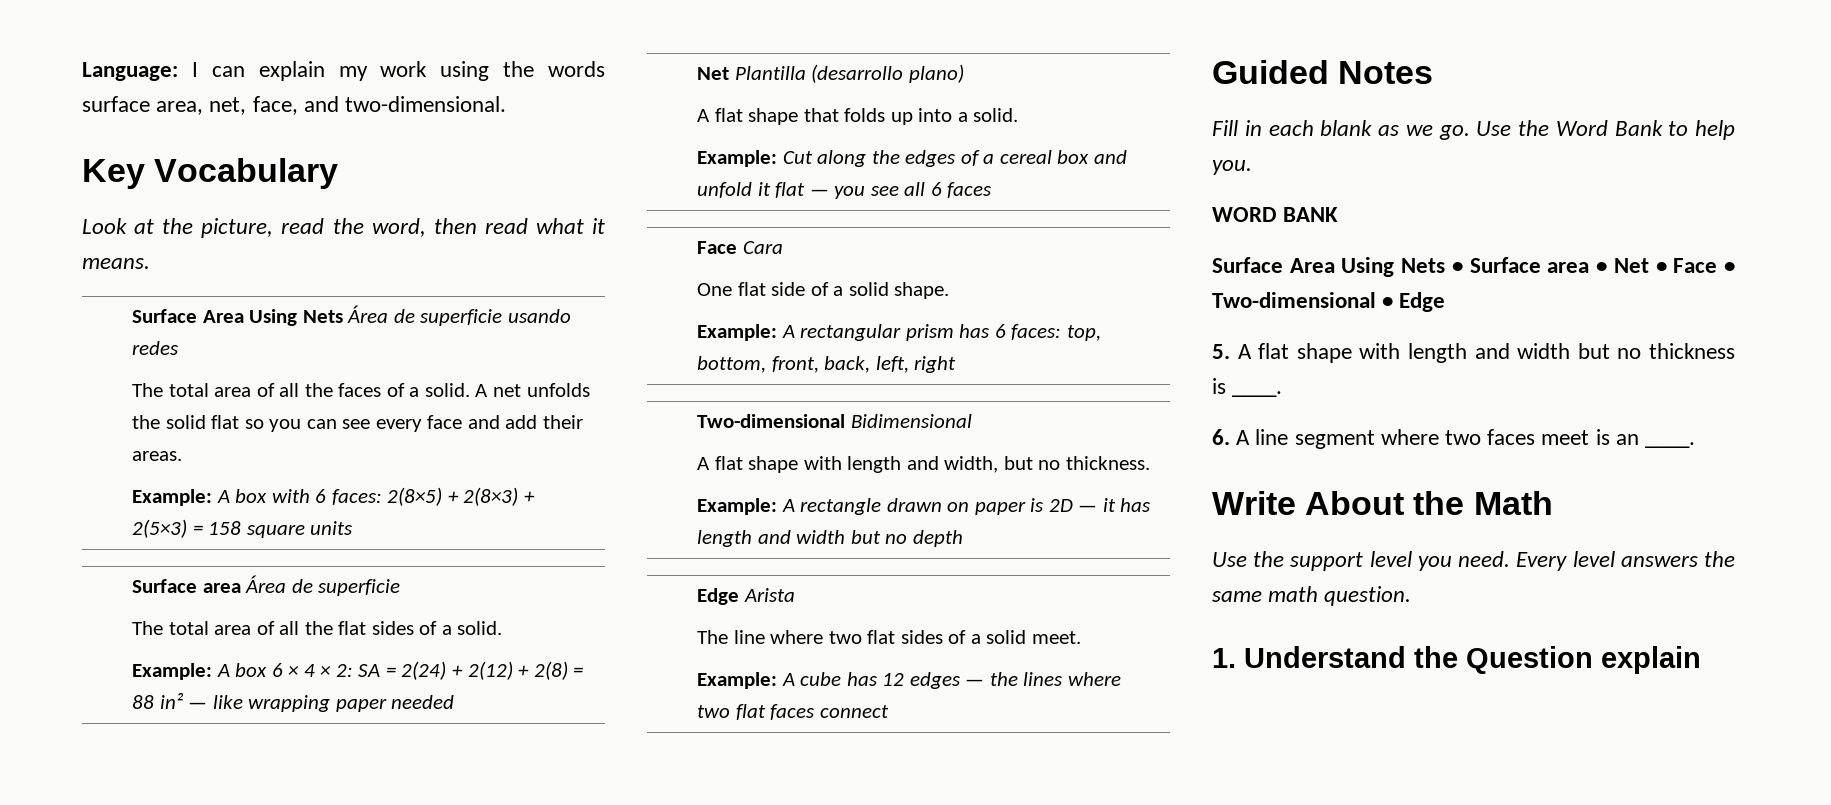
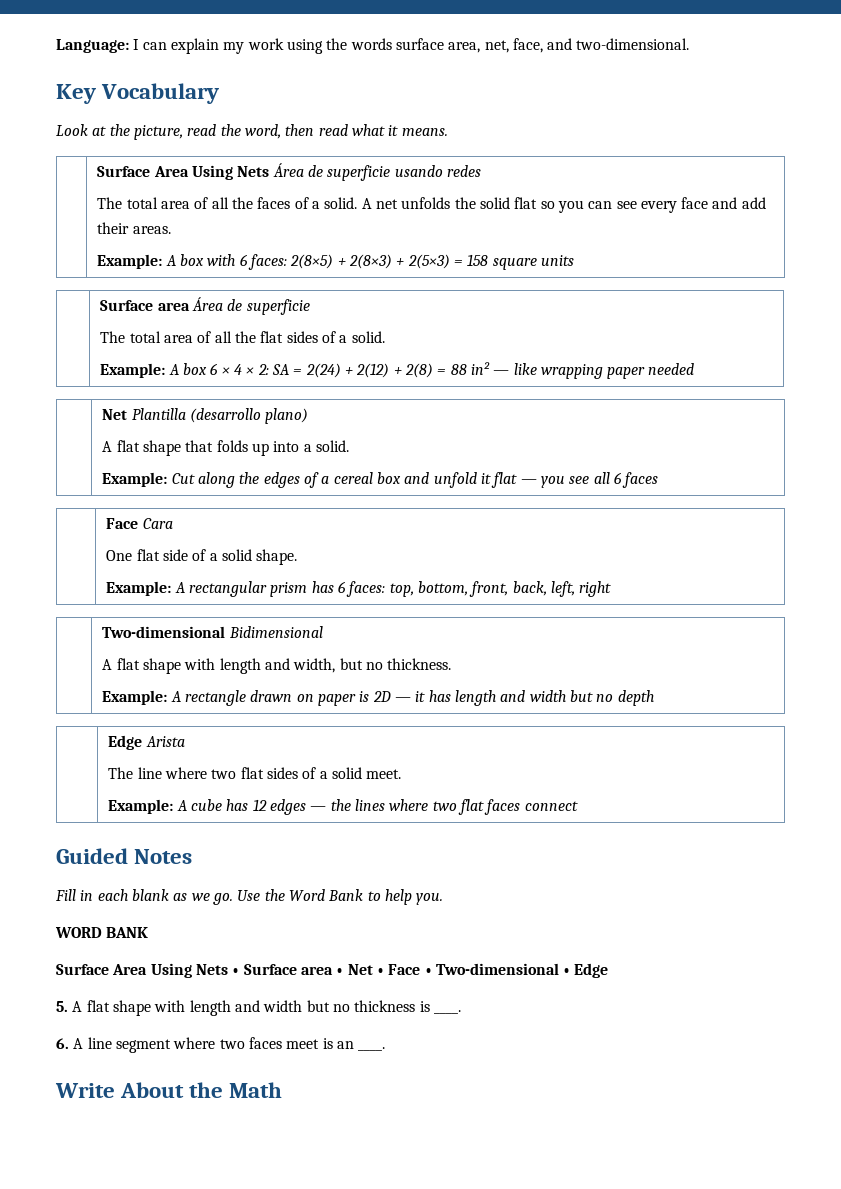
[1212,551,1735,571] [1212,586,1412,606] [1212,646,1701,674] // Use the support level you need. Every level answers the same math question. // 1. Understand the Question explain -> (283, 1090) none

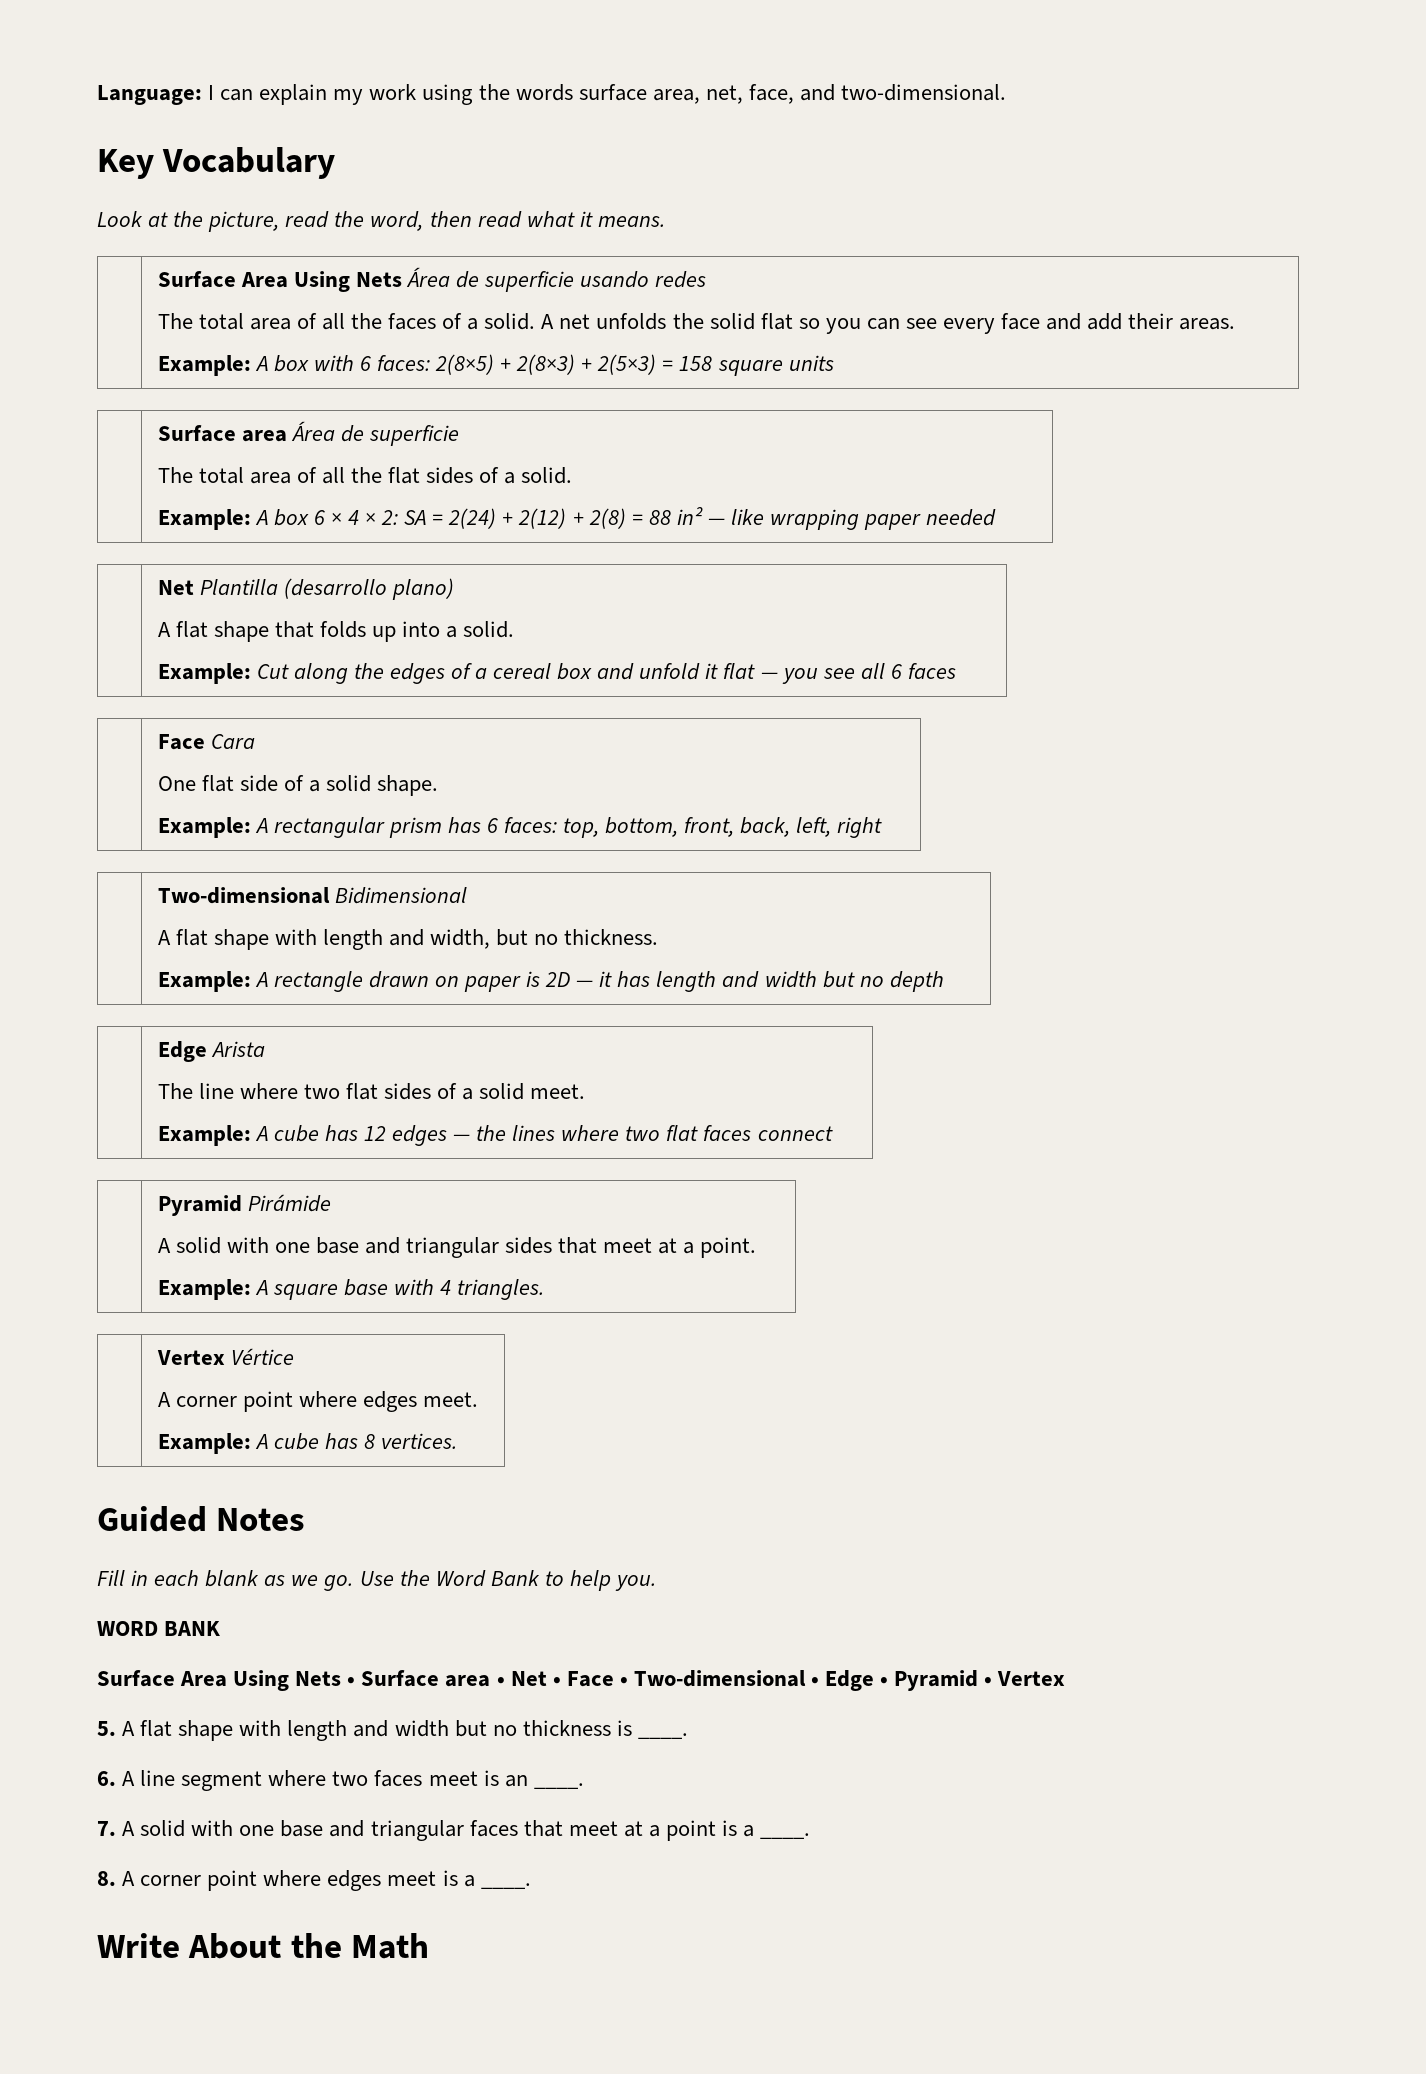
(578, 806) none -> [157,1194,331,1216] [157,1237,757,1258] [157,1279,544,1300] [156,1348,294,1365] [157,1391,478,1412] [157,1433,457,1454] // | Pyramid Pirámide // A solid with one base and triangular sides that meet at a point. // Example: A square base with 4 triangles. // | Vertex Vértice // A corner point where edges meet. // Example: A cube has 8 vertices.
(609, 970) none -> [880,1670,1066,1691] • Pyramid • Vertex
(386, 1049) none -> [97,1820,811,1841] [97,1870,531,1891] // 7. A solid with one base and triangular faces that meet at a point is a ____. // 8. A corner point where edges meet is a ____.

